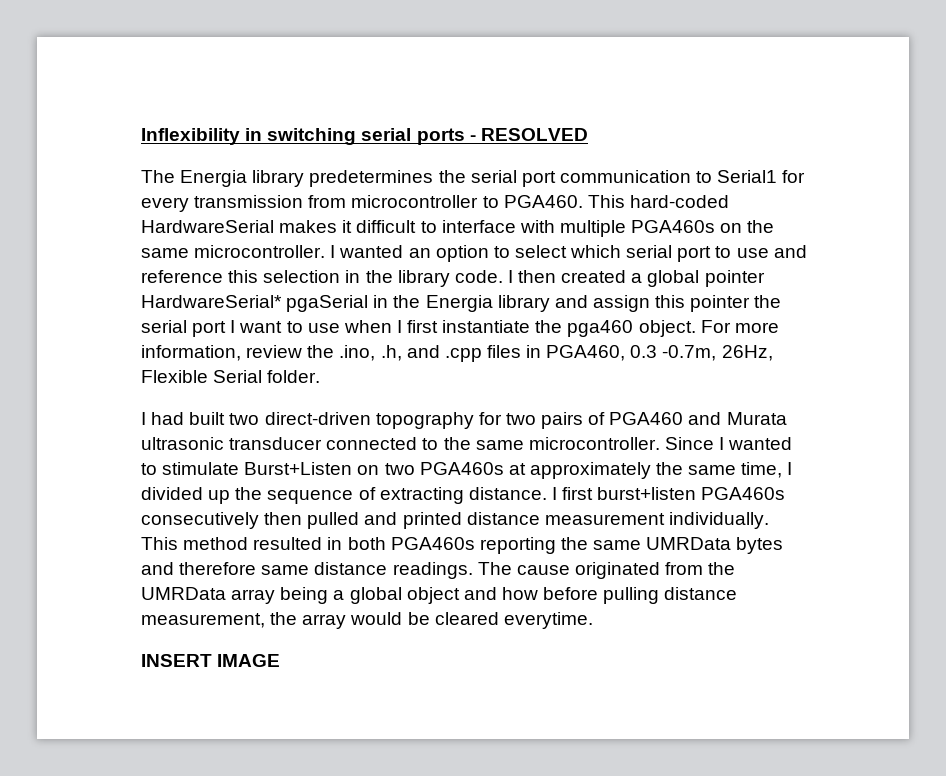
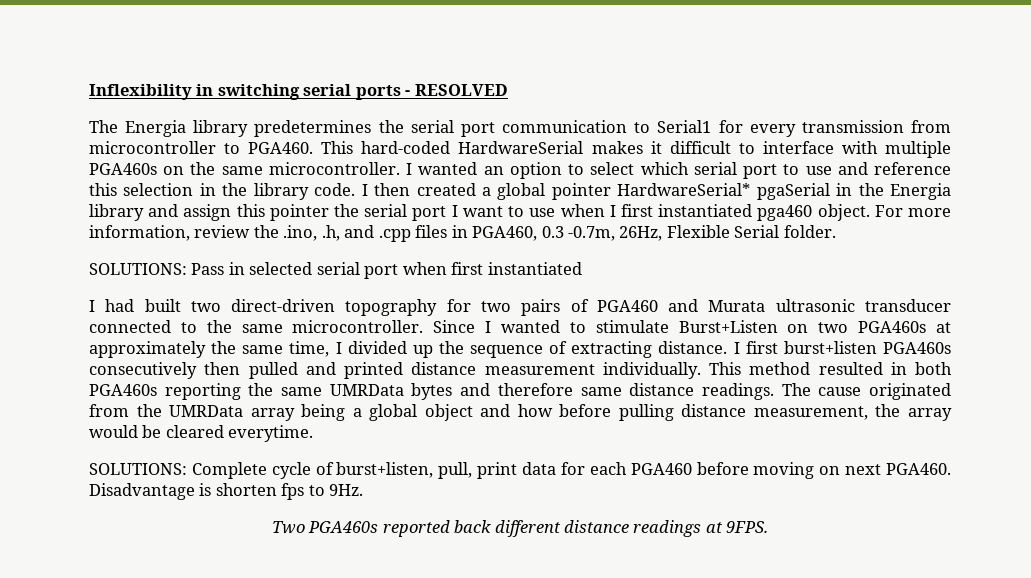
[442,320,563,333] instantiate the -> [658,204,753,217] instantiated
(321, 376) none -> [89,262,582,279] // SOLUTIONS: Pass in selected serial port when first instantiated
[141,654,281,667] INSERT IMAGE -> [89,462,952,479] [89,483,364,500] [271,520,769,537] SOLUTIONS: Complete cycle of burst+listen, pull, print data for each PGA460 before moving on next PGA460. Disadvantage is shorten fps to 9Hz. // Two PGA460s reported back different distance readings at 9FPS.

